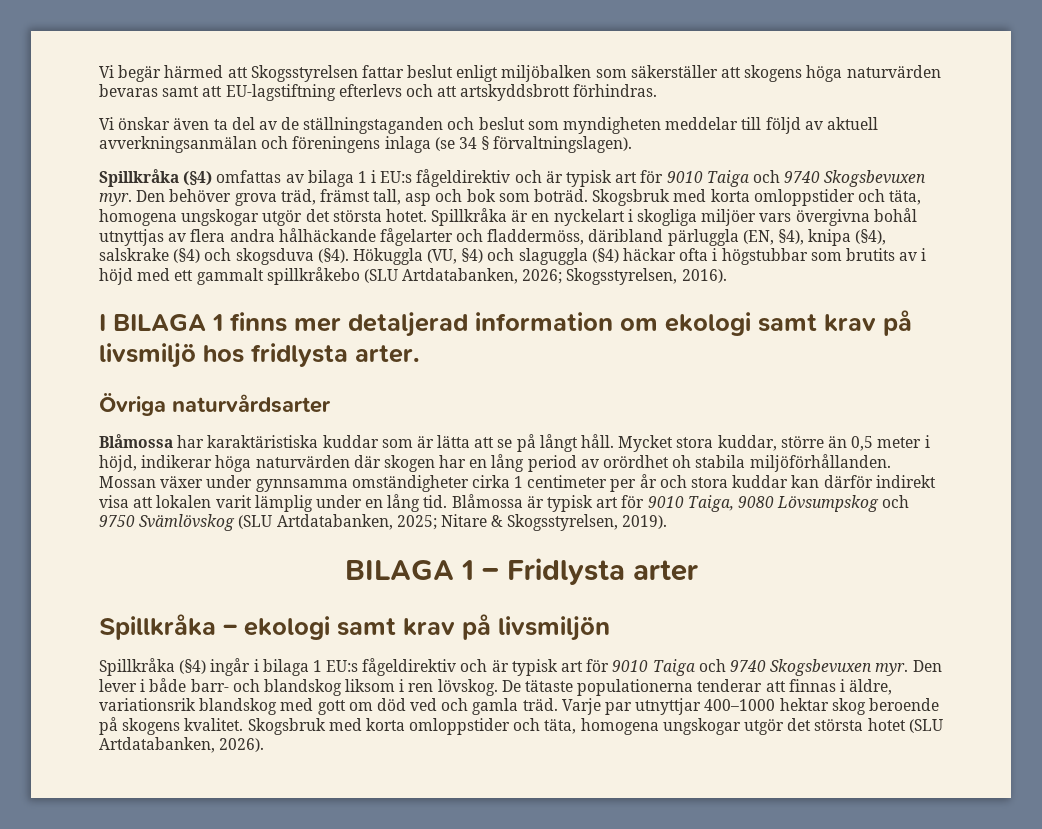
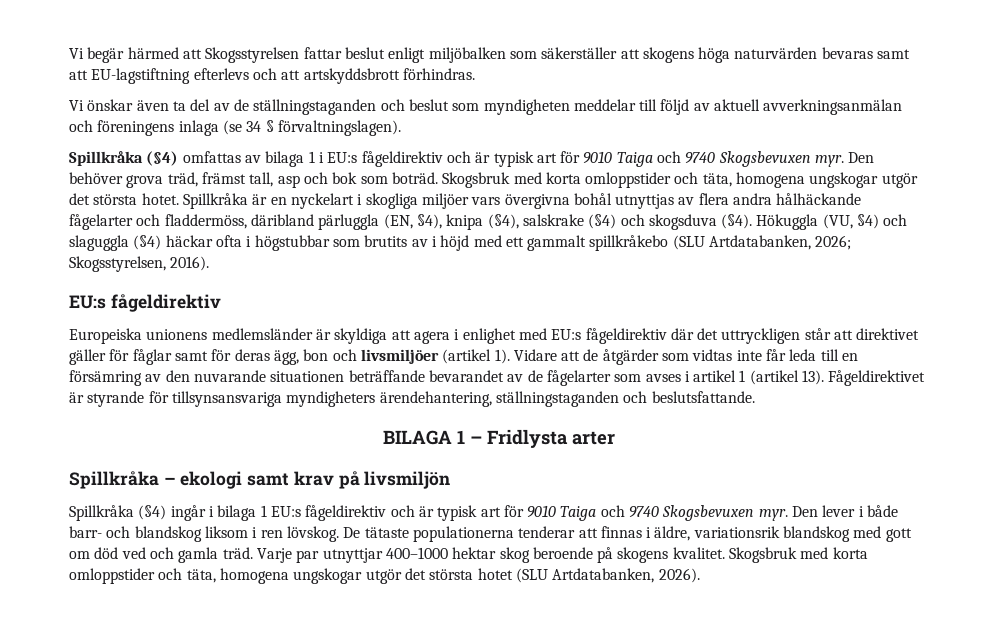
[99,310,912,337] [99,343,420,368] [99,393,331,416] [99,434,930,452] [99,454,891,472] [99,474,936,492] [99,494,910,512] [99,514,668,531] I BILAGA 1 finns mer detaljerad information om ekologi samt krav på livsmiljö hos fridlysta arter. // Övriga naturvårdsarter // Blåmossa har karaktäristiska kuddar som är lätta att se på långt håll. Mycket stora kuddar, större än 0,5 meter i höjd, indikerar höga naturvärden där skogen har en lång period av orördhet oh stabila miljöförhållanden. Mossan växer under gynnsamma omständigheter cirka 1 centimeter per år och stora kuddar kan därför indirekt visa att lokalen varit lämplig under en lång tid. Blåmossa är typisk art för 9010 Taiga, 9080 Lövsumpskog och 9750 Svämlövskog (SLU Artdatabanken, 2025; Nitare & Skogsstyrelsen, 2019). -> [69,294,221,312] [69,328,920,344] [69,349,859,365] [69,370,926,386] [69,391,755,407] EU:s fågeldirektiv // Europeiska unionens medlemsländer är skyldiga att agera i enlighet med EU:s fågeldirektiv där det uttryckligen står att direktivet gäller för fåglar samt för deras ägg, bon och livsmiljöer (artikel 1). Vidare att de åtgärder som vidtas inte får leda till en försämring av den nuvarande situationen beträffande bevarandet av de fågelarter som avses i artikel 1 (artikel 13). Fågeldirektivet är styrande för tillsynsansvariga myndigheters ärendehantering, ställningstaganden och beslutsfattande.

